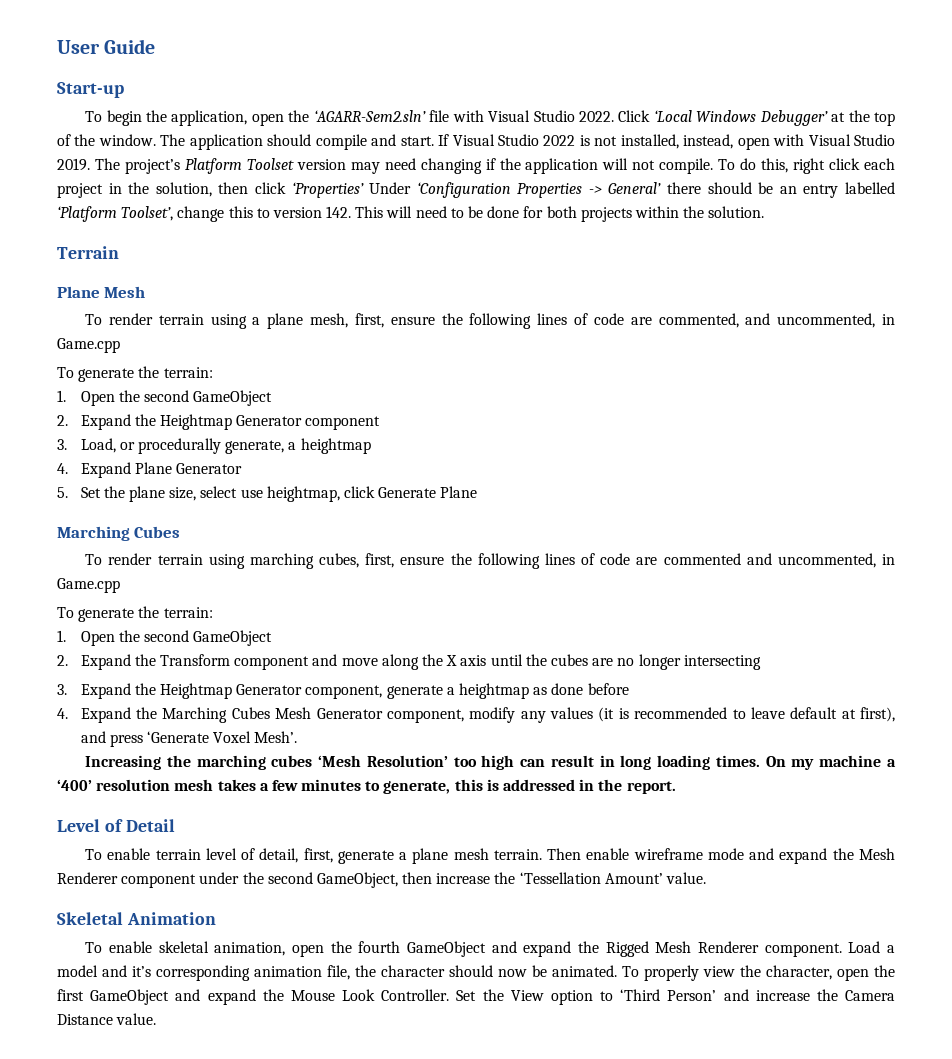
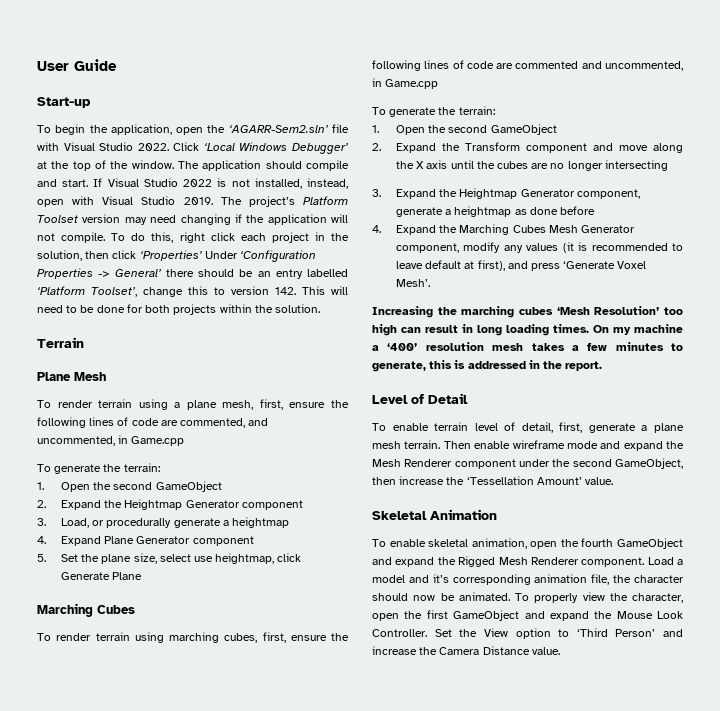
[225,440,285,454] generate, -> [173,518,221,528] generate
(243, 468) none -> [192,536,254,546] component

